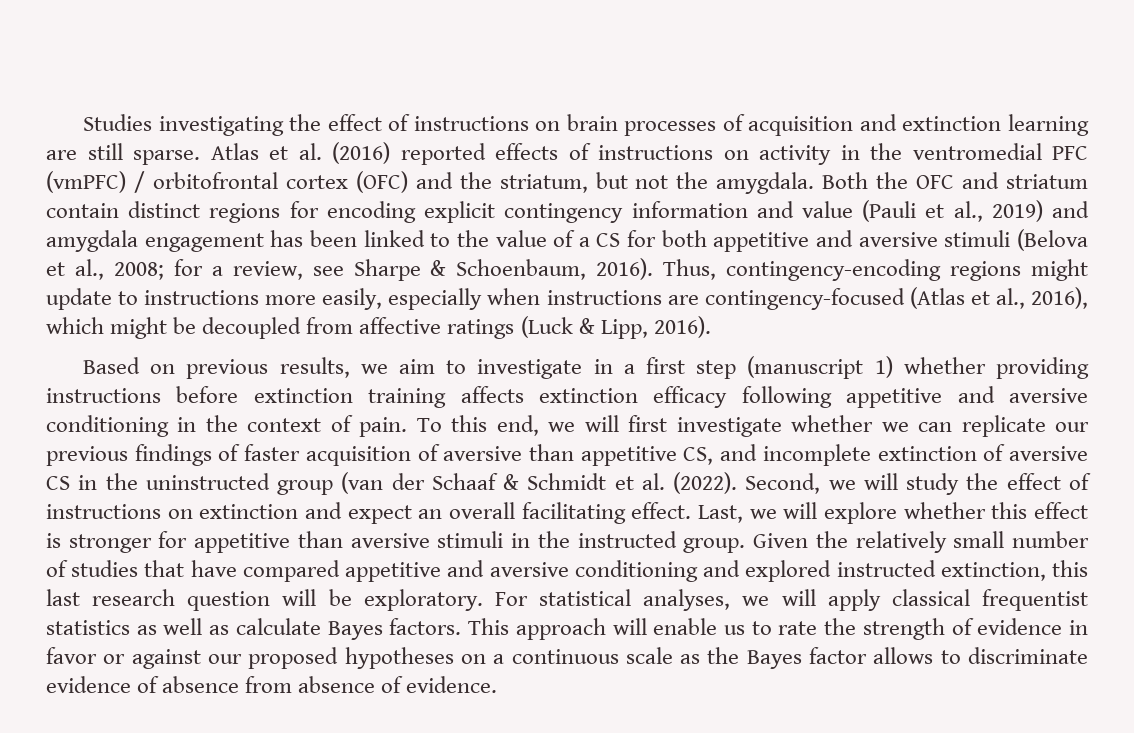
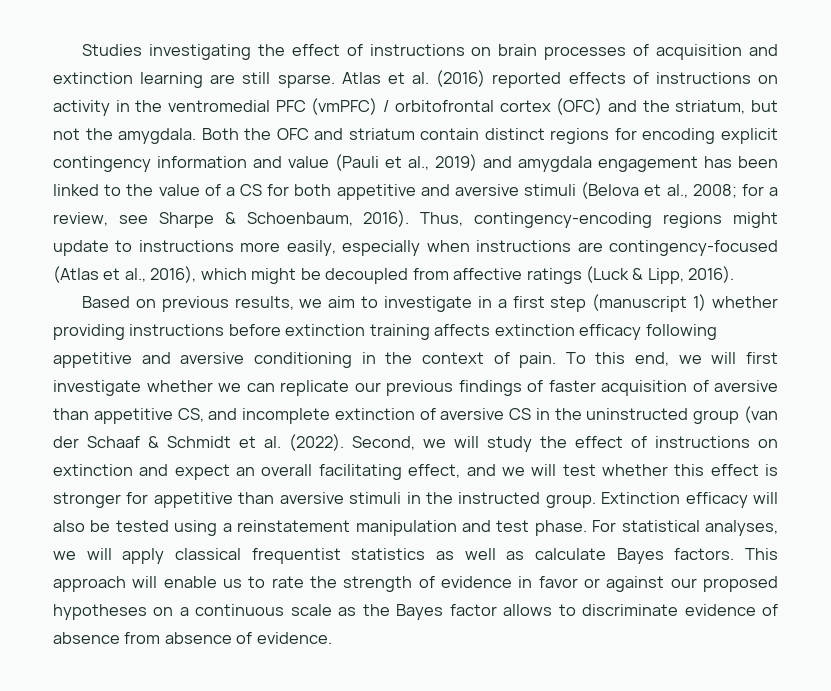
[631,502,897,524] effect. Last, we will explore -> [408,464,596,478] effect, and we will test
[753,531,1089,553] [46,560,1089,582] [46,589,483,611] Given the relatively small number of studies that have compared appetitive and aversive conditioning and explored instructed extinction, this last research question will be exploratory. -> [601,492,778,508] [53,520,587,536] Extinction efficacy will also be tested using a reinstatement manipulation and test phase.

